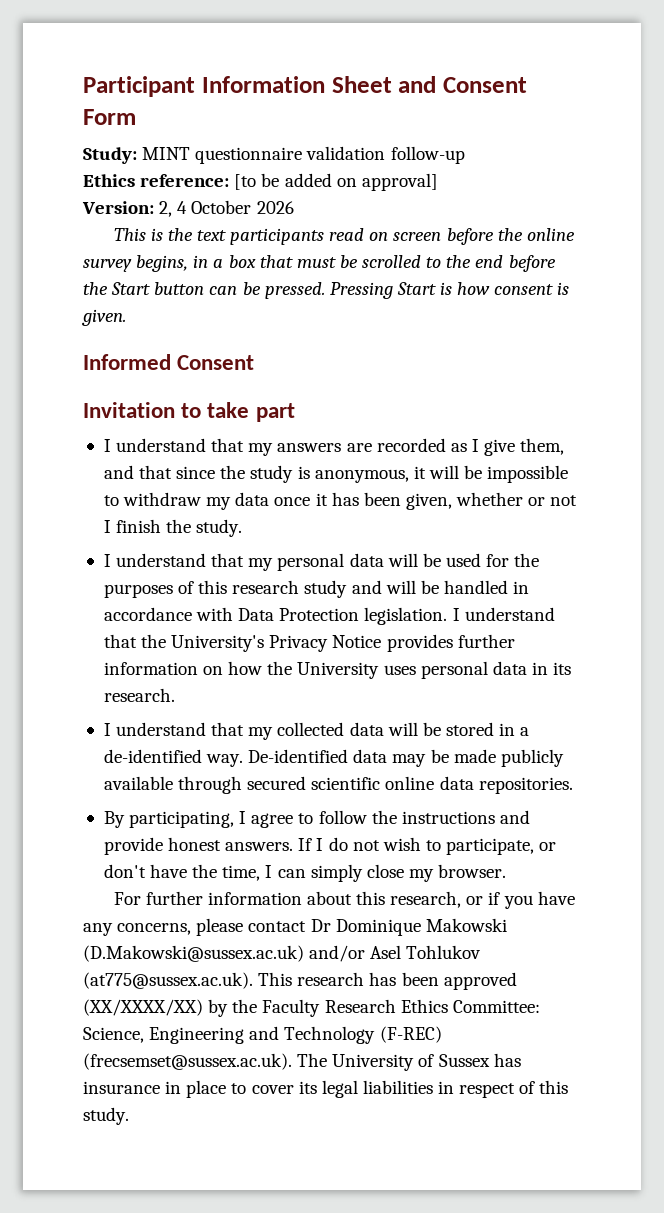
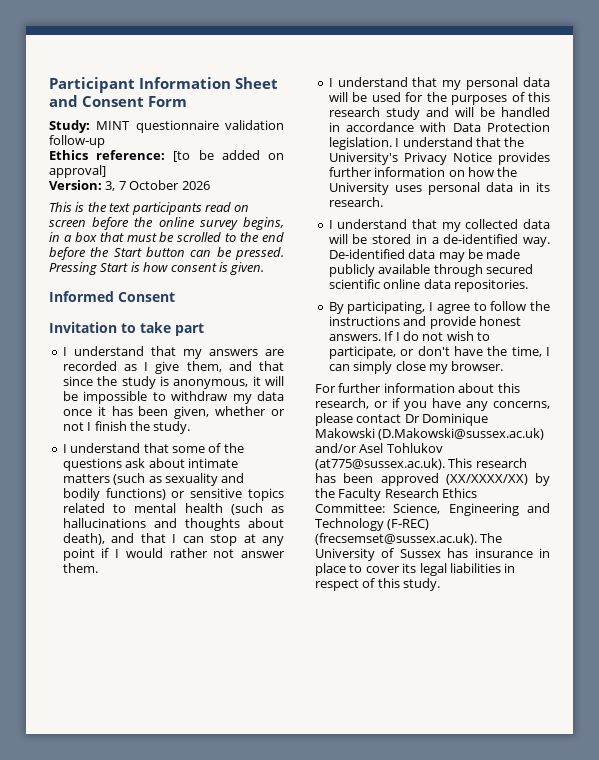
[159,201,188,217] 2, 4 -> [105,181,126,191] 3, 7
(243, 528) none -> [62,443,244,453] [62,458,238,471] [62,473,245,486] [62,488,284,501] [62,503,284,515] [62,518,284,531] [62,533,284,546] [62,548,285,561] [62,563,98,573] // I understand that some of the questions ask about intimate matters (such as sexuality and bodily functions) or sensitive topics related to mental health (such as hallucinations and thoughts about death), and that I can stop at any point if I would rather not answer them.

